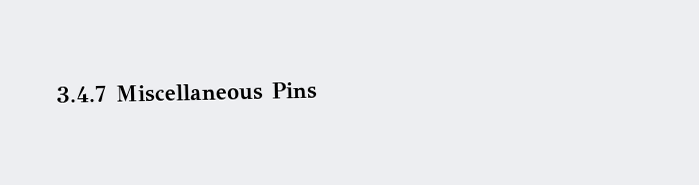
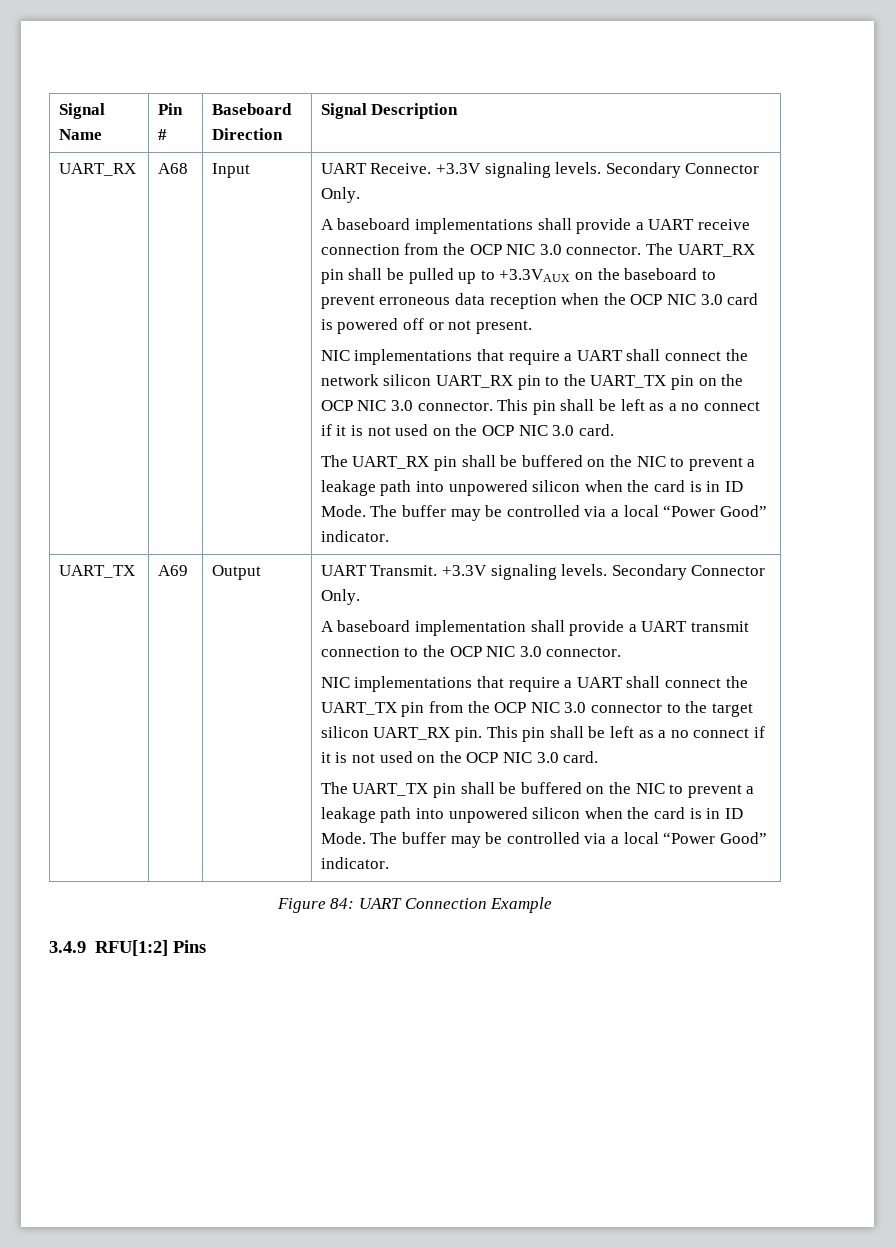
[55,82,264,103] 3.4.7 Miscellaneous -> [58,103,105,119] [58,129,102,140] [157,103,183,115] [157,129,167,140] [211,103,292,115] [211,128,283,140] [320,103,459,119] [58,163,136,176] [157,163,188,174] [211,163,250,178] [320,162,760,178] [320,187,360,203] [320,218,750,234] [320,243,755,257] [320,268,716,284] [320,293,759,309] [320,318,532,334] [320,349,748,365] [320,374,744,390] [320,399,760,415] [320,424,614,436] [320,455,756,471] [320,480,743,496] [320,505,767,521] [320,530,389,542] [58,565,135,578] [157,565,188,576] [211,565,261,580] [320,564,766,580] [320,589,360,605] [320,620,749,636] [320,645,622,657] [320,676,748,692] [320,701,753,717] [320,726,765,742] [320,751,599,763] [320,782,755,798] [320,807,743,823] [320,832,767,848] [320,857,389,869] [276,897,553,913] [49,940,168,956] Signal Name | Pin # | Baseboard Direction | Signal Description // UART_RX | A68 | Input | UART Receive. +3.3V signaling levels. Secondary Connector Only. // A baseboard implementations shall provide a UART receive connection from the OCP NIC 3.0 connector. The UART_RX pin shall be pulled up to +3.3VAUX on the baseboard to prevent erroneous data reception when the OCP NIC 3.0 card is powered off or not present. // NIC implementations that require a UART shall connect the network silicon UART_RX pin to the UART_TX pin on the OCP NIC 3.0 connector. This pin shall be left as a no connect if it is not used on the OCP NIC 3.0 card. // The UART_RX pin shall be buffered on the NIC to prevent a leakage path into unpowered silicon when the card is in ID Mode. The buffer may be controlled via a local “Power Good” indicator. // UART_TX | A69 | Output | UART Transmit. +3.3V signaling levels. Secondary Connector Only. // A baseboard implementation shall provide a UART transmit connection to the OCP NIC 3.0 connector. // NIC implementations that require a UART shall connect the UART_TX pin from the OCP NIC 3.0 connector to the target silicon UART_RX pin. This pin shall be left as a no connect if it is not used on the OCP NIC 3.0 card. // The UART_TX pin shall be buffered on the NIC to prevent a leakage path into unpowered silicon when the card is in ID Mode. The buffer may be controlled via a local “Power Good” indicator. // Figure 84: UART Connection Example // 3.4.9 RFU[1:2]

